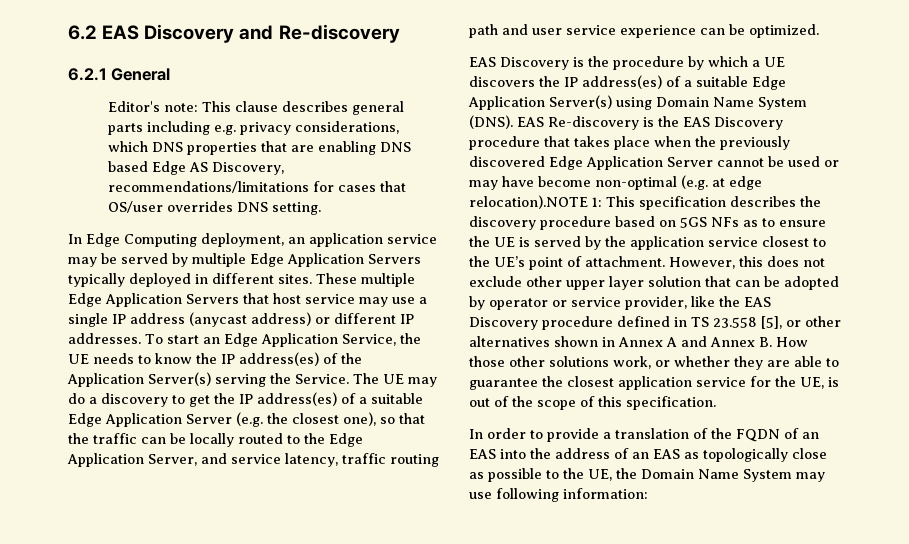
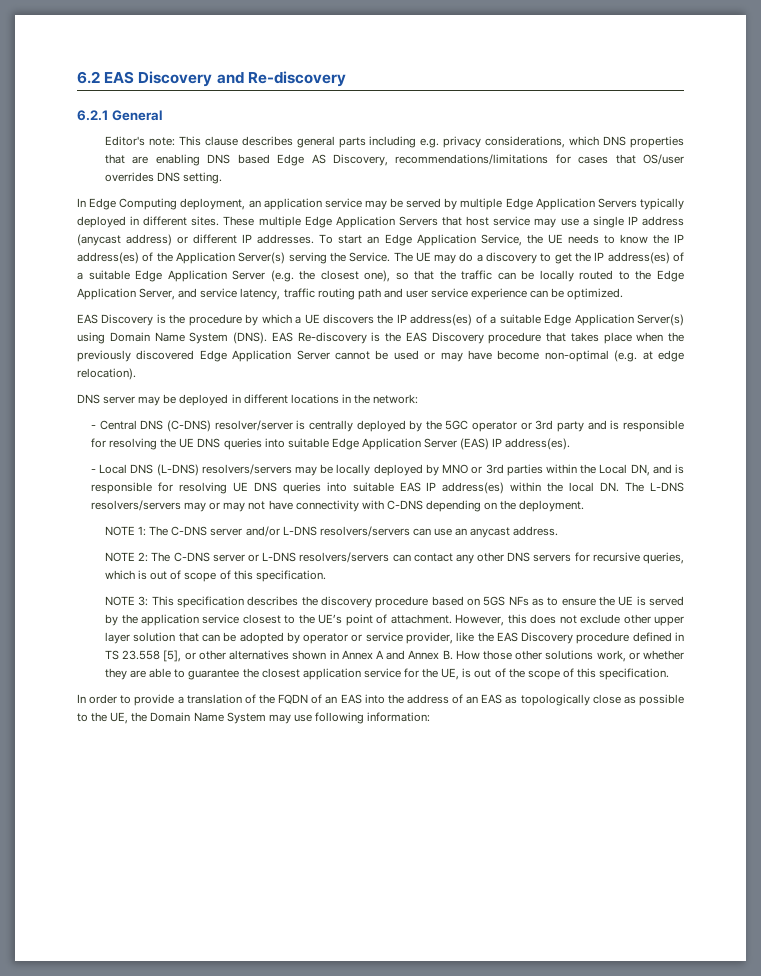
[469,195,602,209] relocation).NOTE 1: -> [77,368,136,380] [77,394,419,406] [91,420,684,432] [91,438,571,450] [91,464,684,476] [91,482,684,494] [91,500,585,512] [105,526,559,538] [105,552,684,564] [105,570,326,582] [105,596,149,606] relocation). // DNS server may be deployed in different locations in the network: // - Central DNS (C-DNS) resolver/server is centrally deployed by the 5GC operator or 3rd party and is responsible for resolving the UE DNS queries into suitable Edge Application Server (EAS) IP address(es). // - Local DNS (L-DNS) resolvers/servers may be locally deployed by MNO or 3rd parties within the Local DN, and is responsible for resolving UE DNS queries into suitable EAS IP address(es) within the local DN. The L-DNS resolvers/servers may or may not have connectivity with C-DNS depending on the deployment. // NOTE 1: The C-DNS server and/or L-DNS resolvers/servers can use an anycast address. // NOTE 2: The C-DNS server or L-DNS resolvers/servers can contact any other DNS servers for recursive queries, which is out of scope of this specification. // NOTE 3:

